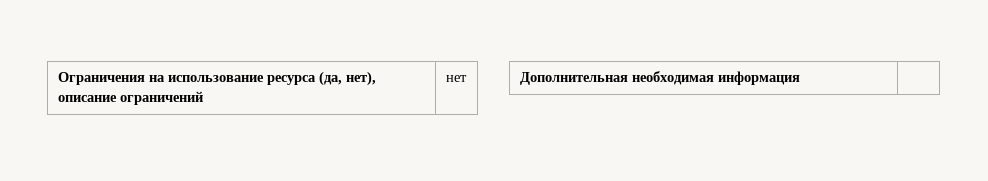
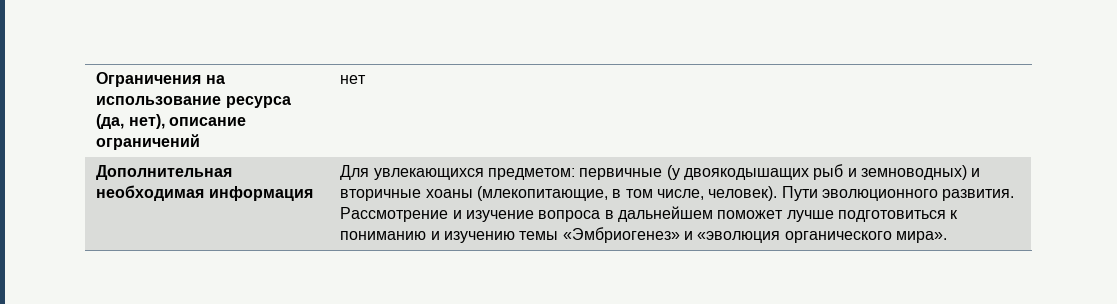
(800, 78) none -> [340,164,981,180] [340,186,1015,201] [340,206,959,222] [340,227,947,243] Для увлекающихся предметом: первичные (у двоякодышащих рыб и земноводных) и вторичные хоаны (млекопитающие, в том числе, человек). Пути эволюционного развития. Рассмотрение и изучение вопроса в дальнейшем поможет лучше подготовиться к пониманию и изучению темы «Эмбриогенез» и «эволюция органического мира».

